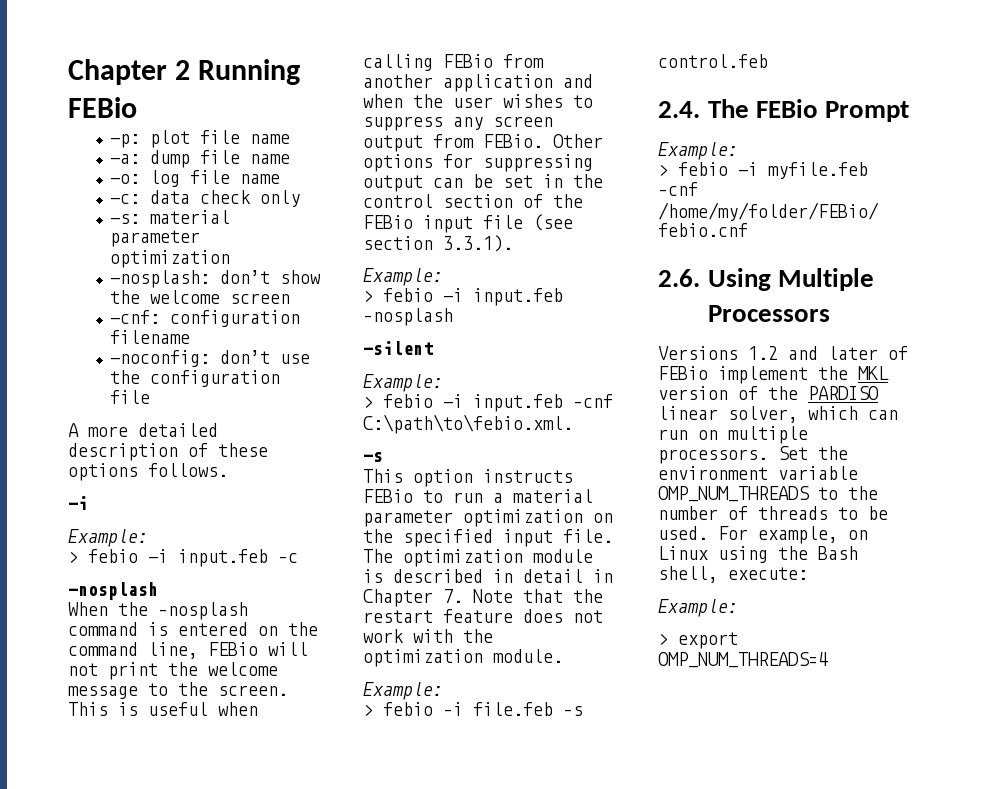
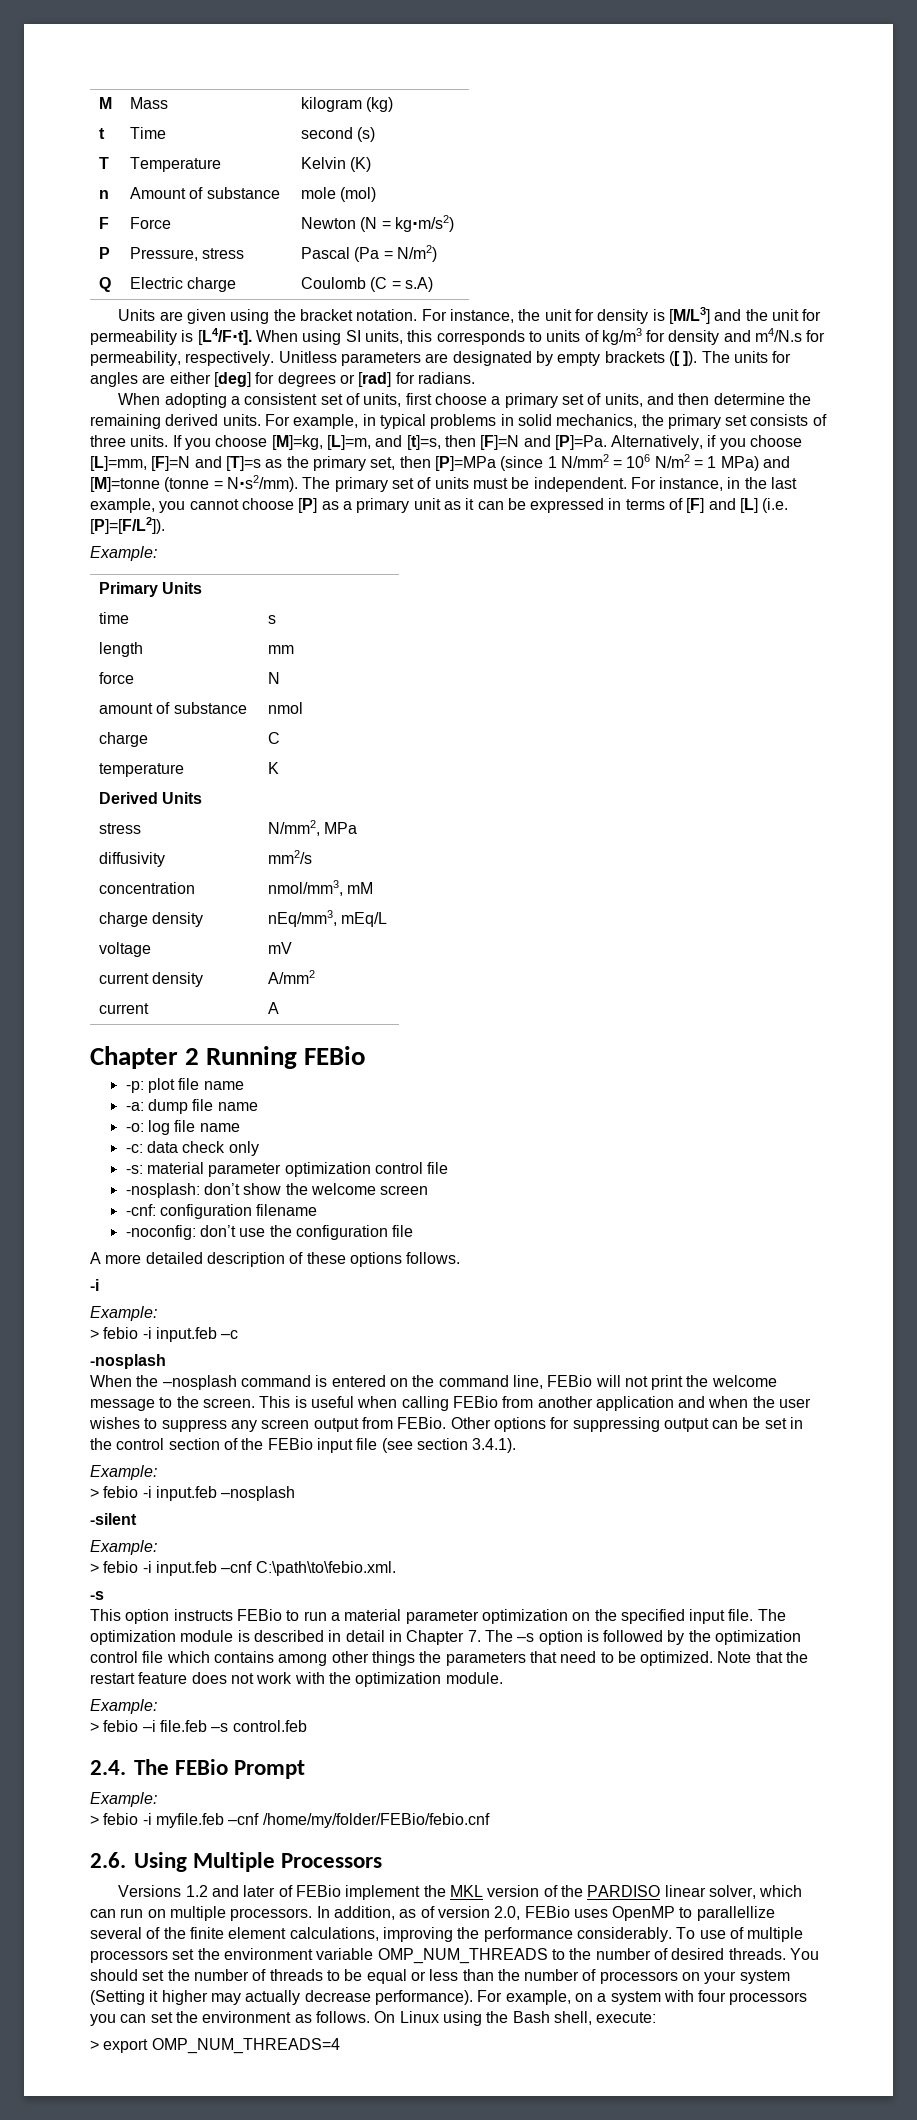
(68, 72) none -> [98,97,112,109] [129,97,168,109] [300,97,394,112] [98,128,105,139] [129,127,166,139] [300,127,376,142] [98,157,109,169] [129,157,221,172] [300,157,372,172] [98,190,109,199] [129,187,280,199] [300,187,377,202] [98,217,109,229] [129,217,171,229] [300,215,454,232] [98,247,110,259] [129,247,245,261] [300,245,437,262] [98,277,111,292] [129,277,237,292] [300,277,433,292] [118,307,822,324] [90,328,826,345] [90,351,792,366] [90,372,475,387] [118,393,811,408] [90,414,827,429] [90,435,803,450] [90,454,791,471] [90,475,798,492] [90,498,789,513] [90,517,165,534] [90,546,157,561] [98,582,203,597] [98,612,129,624] [267,615,276,624] [98,642,143,657] [267,645,294,654] [98,672,134,684] [267,672,280,684] [98,702,247,714] [267,702,303,714] [98,732,148,747] [267,732,280,744] [98,763,184,777] [267,762,279,774] [98,792,203,804] [98,823,141,834] [267,820,358,836] [98,852,165,867] [267,850,312,864] [98,882,195,894] [267,880,374,896] [98,912,204,927] [267,910,388,927] [98,942,151,957] [267,942,292,954] [98,972,204,987] [267,970,315,984] [98,1003,149,1014] [267,1002,279,1014] M | Mass | kilogram (kg) // t | Time | second (s) // T | Temperature | Kelvin (K) // n | Amount of substance | mole (mol) // F | Force | Newton (N = kg⋅m/s2) // P | Pressure, stress | Pascal (Pa = N/m2) // Q | Electric charge | Coulomb (C = s.A) // Units are given using the bracket notation. For instance, the unit for density is [M/L3] and the unit for permeability is [L4/F⋅t]. When using SI units, this corresponds to units of kg/m3 for density and m4/N.s for permeability, respectively. Unitless parameters are designated by empty brackets ([ ]). The units for angles are either [deg] for degrees or [rad] for radians. // When adopting a consistent set of units, first choose a primary set of units, and then determine the remaining derived units. For example, in typical problems in solid mechanics, the primary set consists of three units. If you choose [M]=kg, [L]=m, and [t]=s, then [F]=N and [P]=Pa. Alternatively, if you choose [L]=mm, [F]=N and [T]=s as the primary set, then [P]=MPa (since 1 N/mm2 = 106 N/m2 = 1 MPa) and [M]=tonne (tonne = N⋅s2/mm). The primary set of units must be independent. For instance, in the last example, you cannot choose [P] as a primary unit as it can be expressed in terms of [F] and [L] (i.e. [P]=[F/L2]). // Example: // Primary Units // time | s // length | mm // force | N // amount of substance | nmol // charge | C // temperature | K // Derived Units // stress | N/mm2, MPa // diffusivity | mm2/s // concentration | nmol/mm3, mM // charge density | nEq/mm3, mEq/L // voltage | mV // current density | A/mm2 // current | A //
(231, 259) none -> [374,1162,449,1174] control file
[443,235,513,252] 3.3.1). -> [472,1438,517,1453] 3.4.1).
(463, 596) none -> [484,1630,802,1645] [90,1651,714,1666] The –s option is followed by the optimization control file which contains among other things the parameters that need to be optimized.
[778,446,808,460] Set -> [316,1906,775,1921] [90,1927,804,1942] [90,1949,195,1963] In addition, as of version 2.0, FEBio uses OpenMP to parallellize several of the finite element calculations, improving the performance considerably. To use of multiple processors set
[758,506,888,520] [658,526,868,544] threads to be used. For example, on -> [671,1948,819,1960] [90,1969,790,1984] [90,1990,808,2005] [90,2011,396,2026] desired threads. You should set the number of threads to be equal or less than the number of processors on your system (Setting it higher may actually decrease performance). For example, on a system with four processors you can set the environment as follows. On
[658,599,738,617] // Example: -> (657, 2017) none

